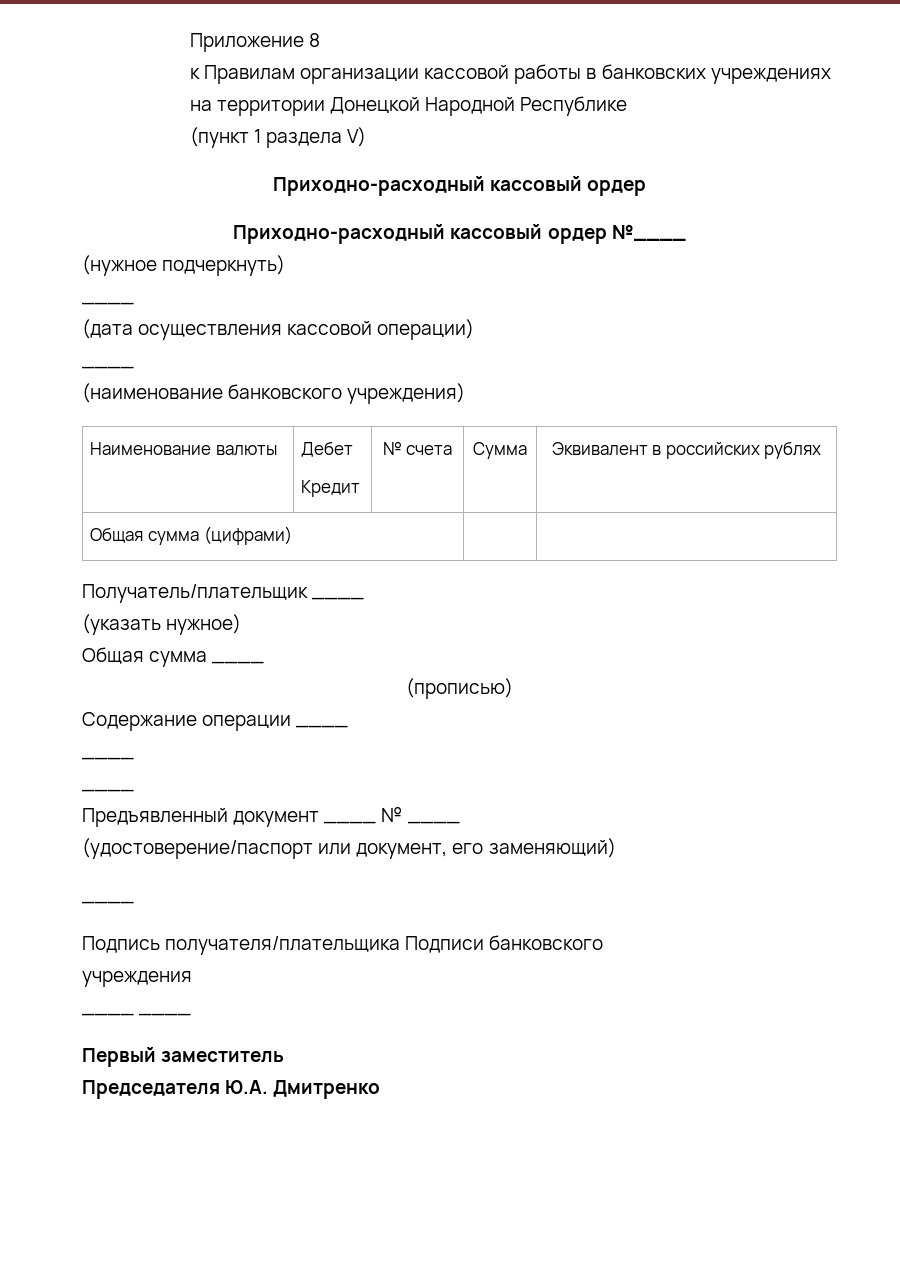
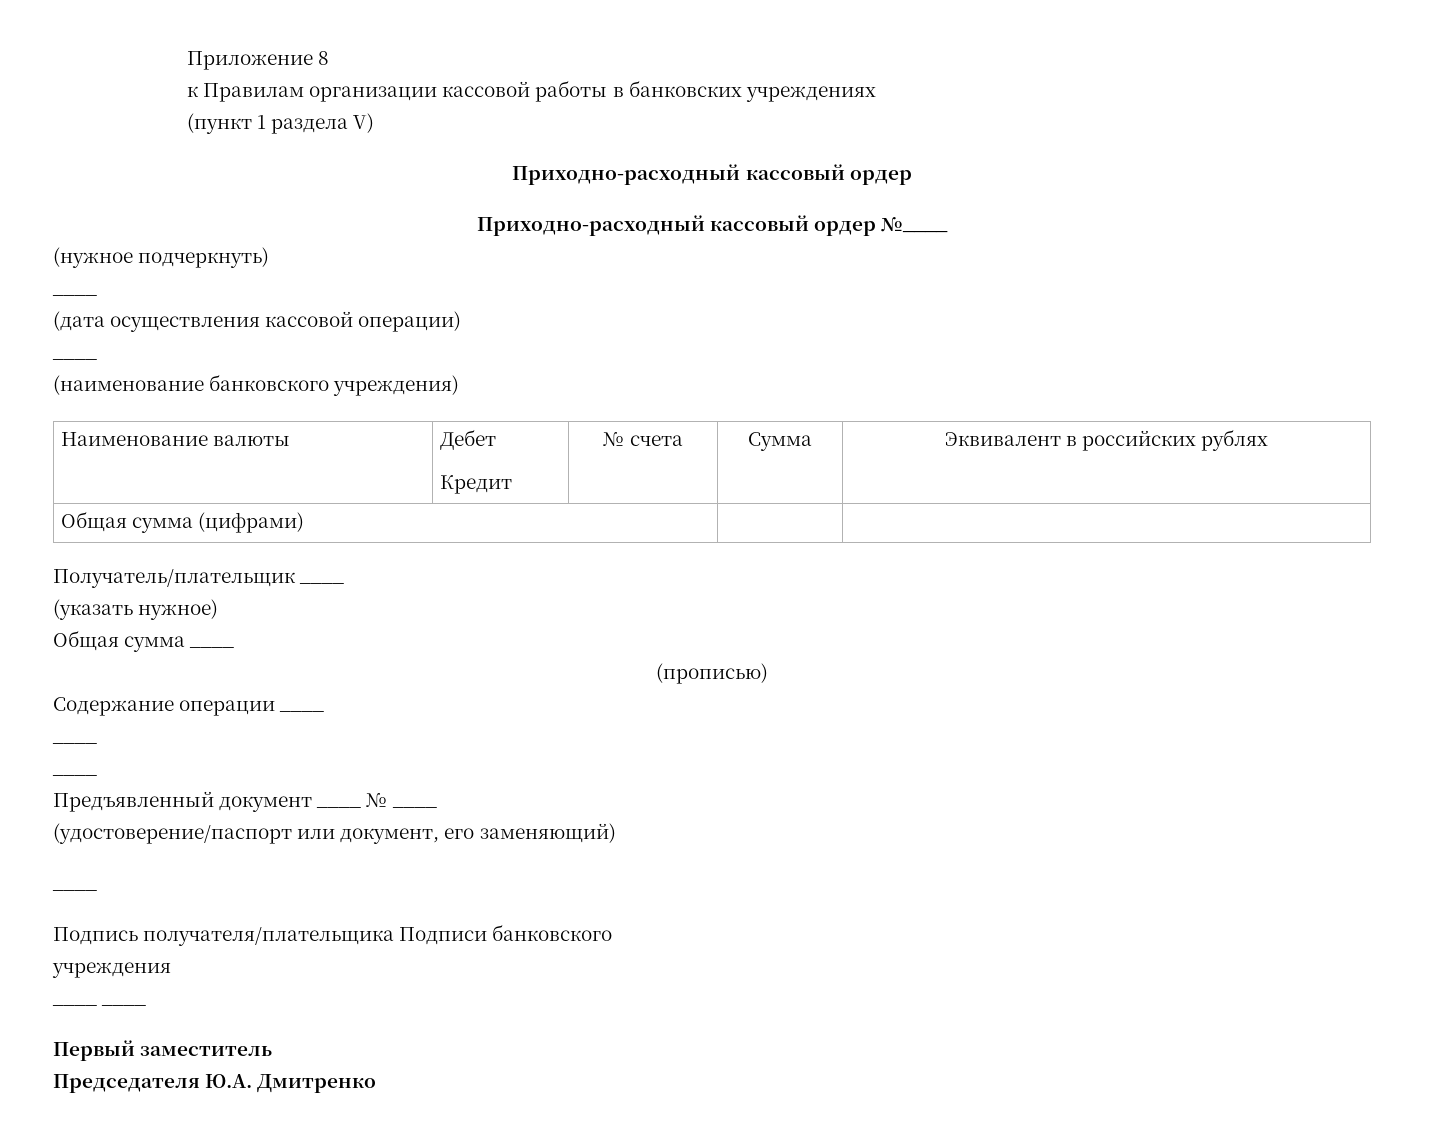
[189,96,628,116] на территории Донецкой Народной Республике -> (876, 94) none

